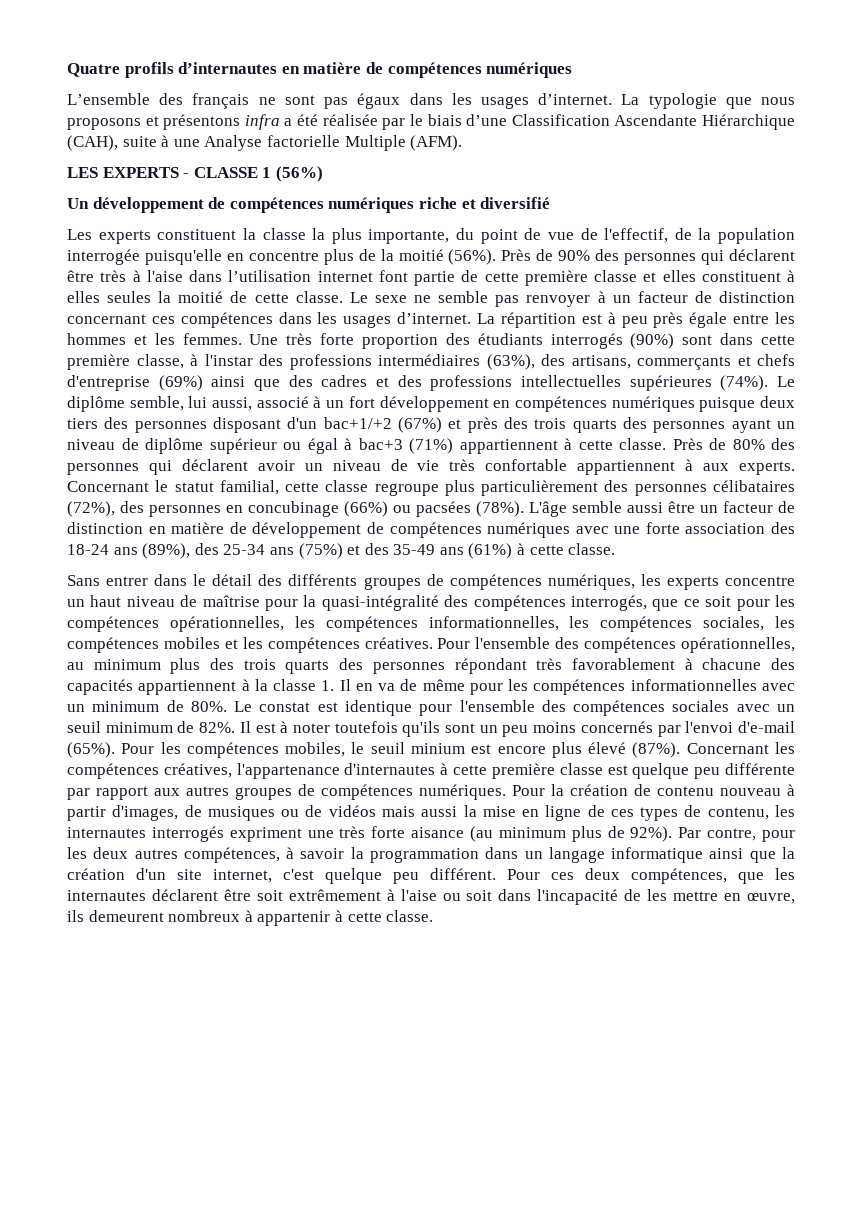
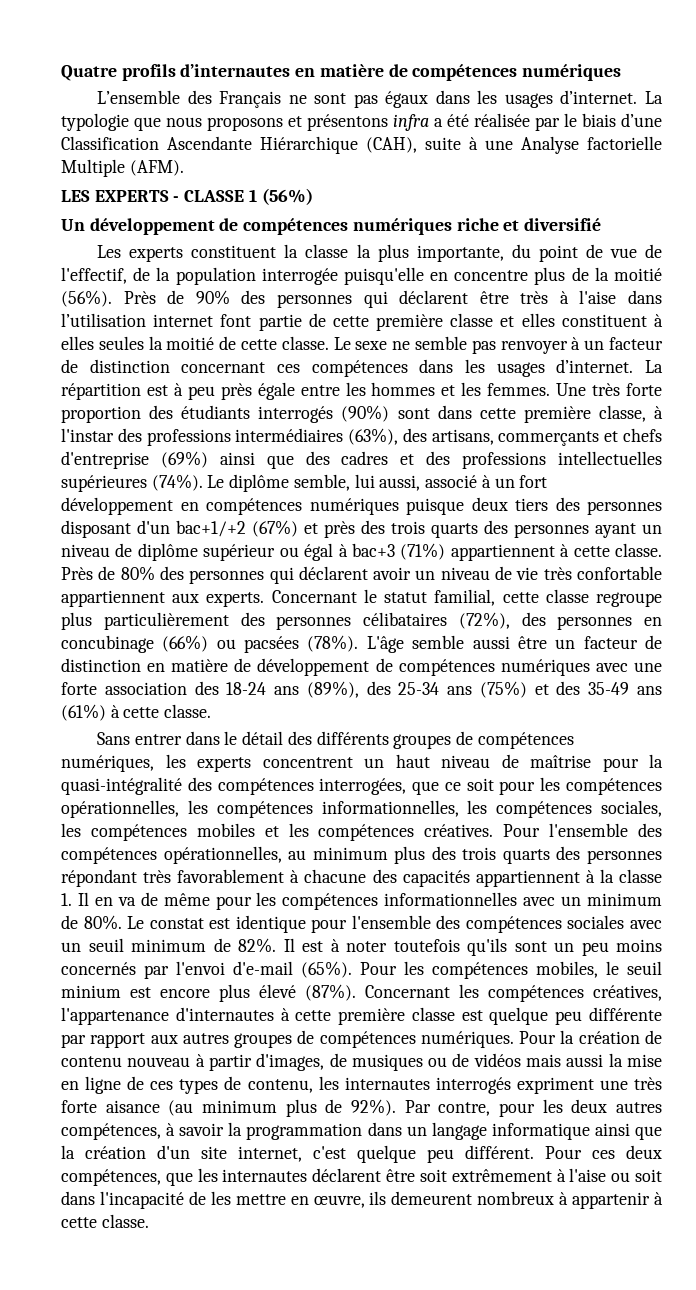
[192,93,250,109] français -> [219,91,282,108] Français
[685,459,694,471] à -> (165, 598) none
[725,576,795,586] concentre -> [262,757,353,768] concentrent
[571,595,647,611] interrogés, -> [319,778,407,795] interrogées,

